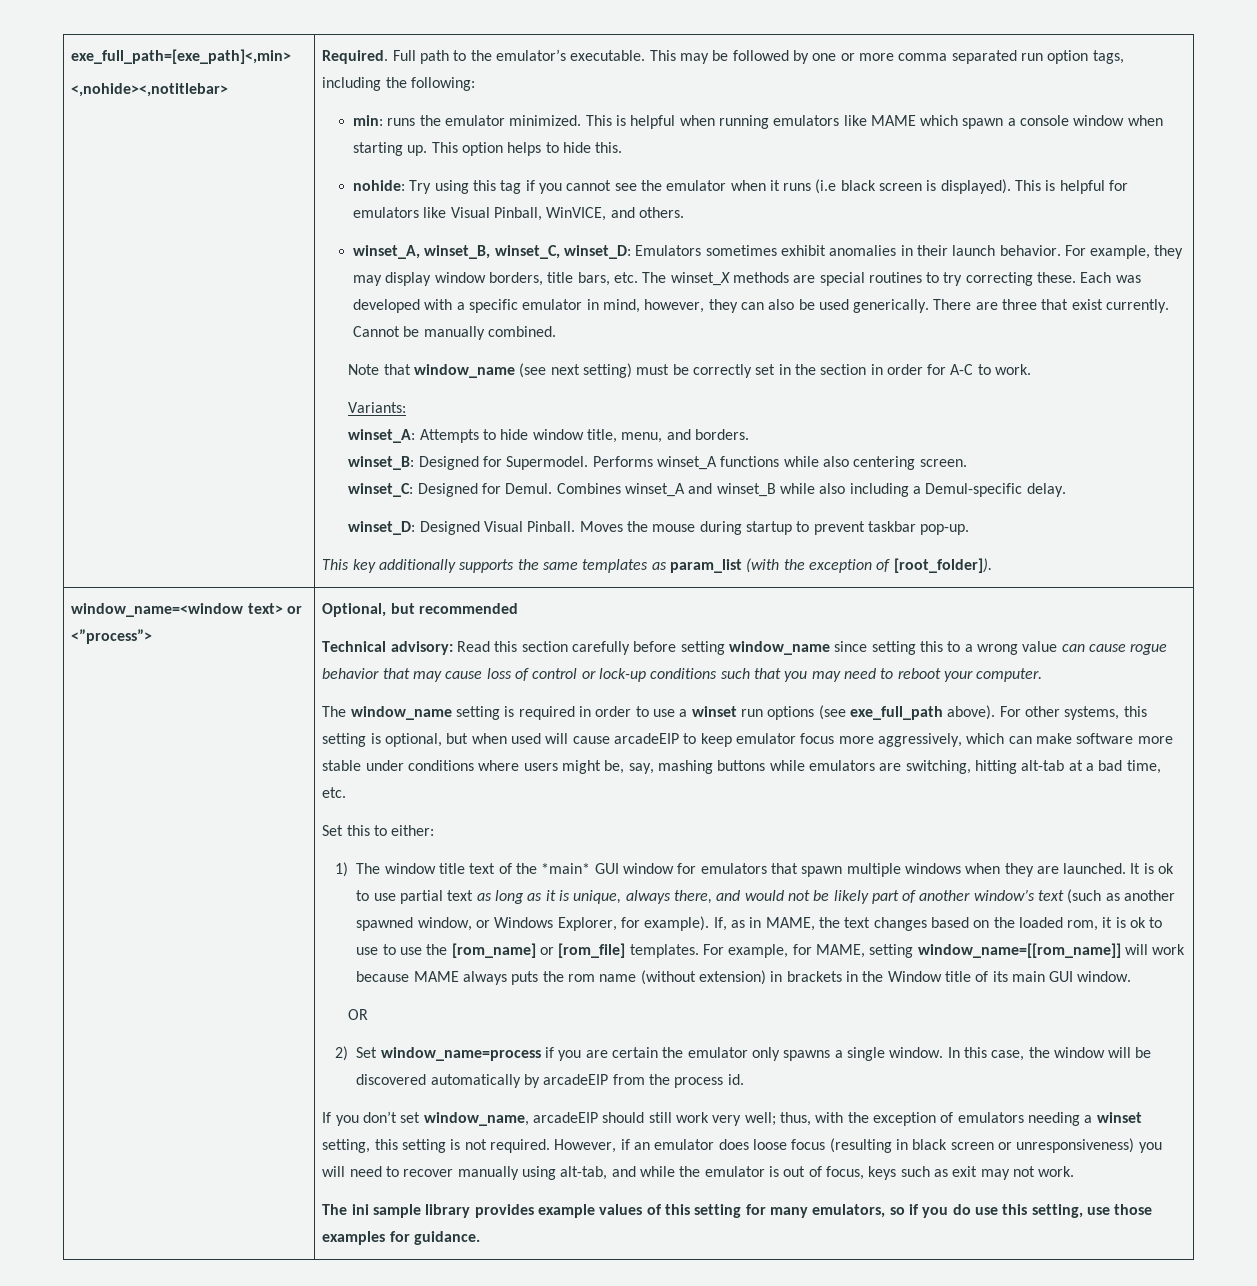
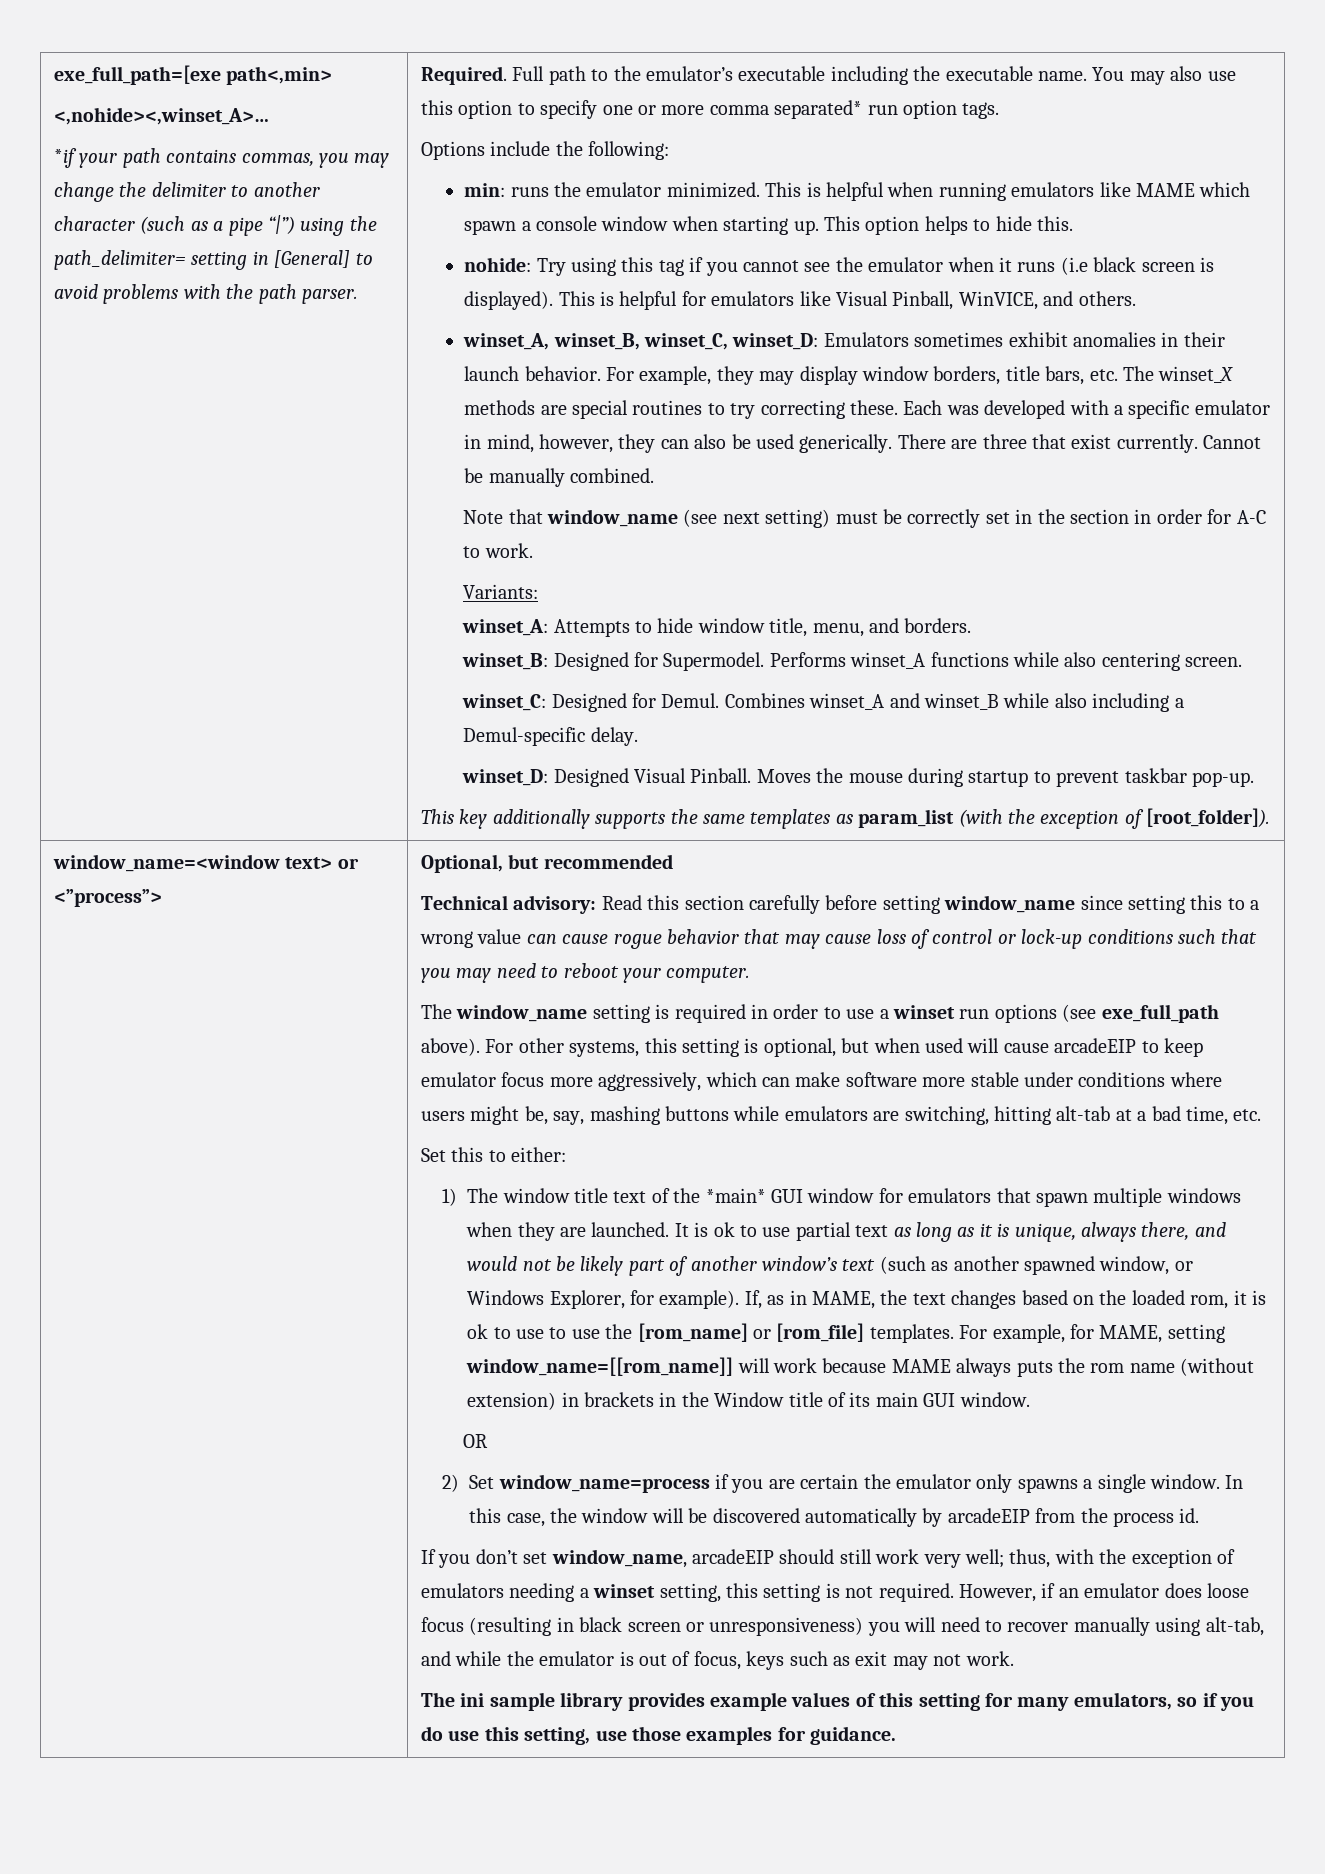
[71,49,292,64] [71,83,229,97] exe_full_path=[exe_path]<,min> // <,nohide><,notitlebar> -> [53,65,333,85] [53,107,269,125] [53,148,390,168] [53,182,320,202] [53,215,377,236] [53,250,373,270] [53,284,358,304] exe_full_path=[exe path<,min> // <,nohide><,winset_A>… // *if your path contains commas, you may change the delimiter to another character (such as a pipe “|”) using the path_delimiter= setting in [General] to avoid problems with the path parser.
[570,50,809,64] executable. This may be followed by -> [738,66,1236,85] [420,100,598,119] executable including the executable name. You may also use this option to specify
[951,50,1017,64] separated -> [774,100,863,119] separated*
[1092,50,1124,64] [322,77,382,91] tags, including -> [962,102,1000,119] [420,141,551,160] tags. // Options include

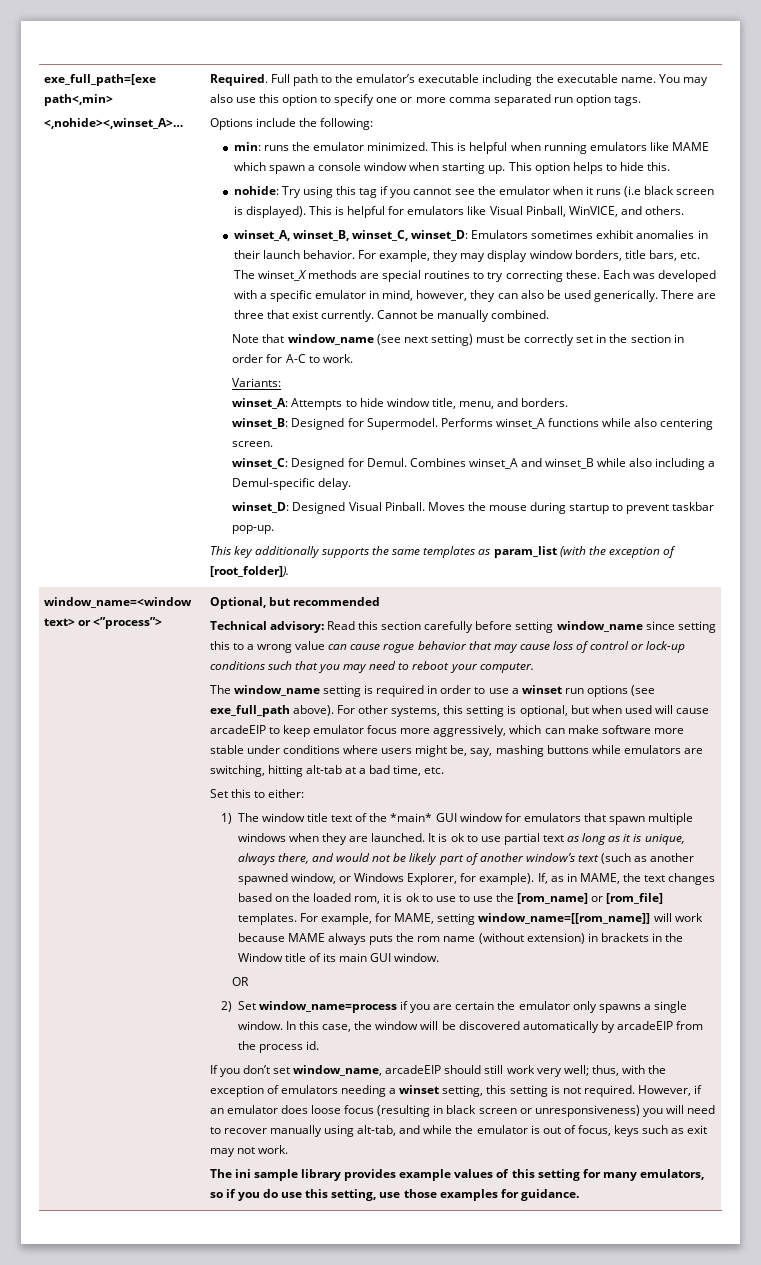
[53,148,390,168] [53,182,320,202] [53,215,377,236] [53,250,373,270] [53,284,358,304] // *if your path contains commas, you may change the delimiter to another character (such as a pipe “|”) using the path_delimiter= setting in [General] to avoid problems with the path parser. -> (183, 123) none
[774,100,863,119] separated* -> [493,94,551,106] separated

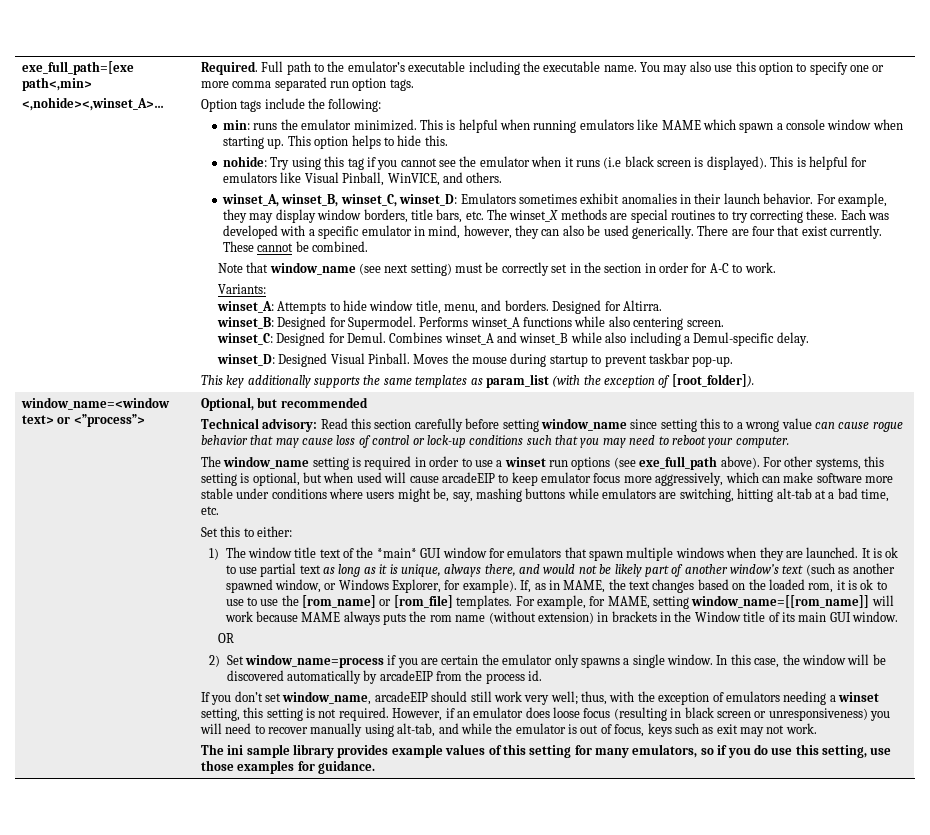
[209,118,253,130] Options -> [200,99,262,112] Option tags
[233,310,264,319] three -> [752,226,776,236] four
[377,310,490,322] Cannot be manually -> [223,241,309,252] These cannot be
(569, 402) none -> [552,300,662,314] Designed for Altirra.

